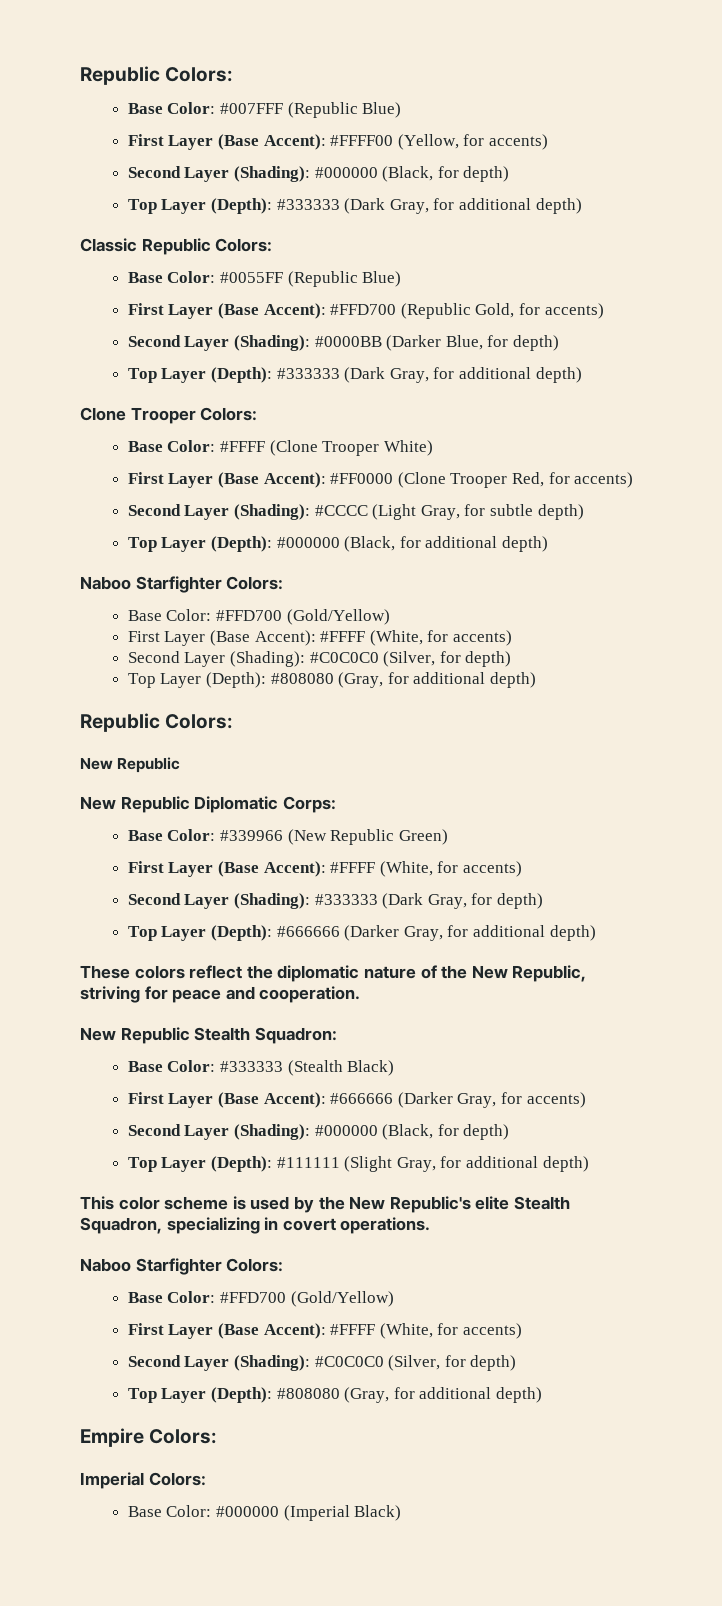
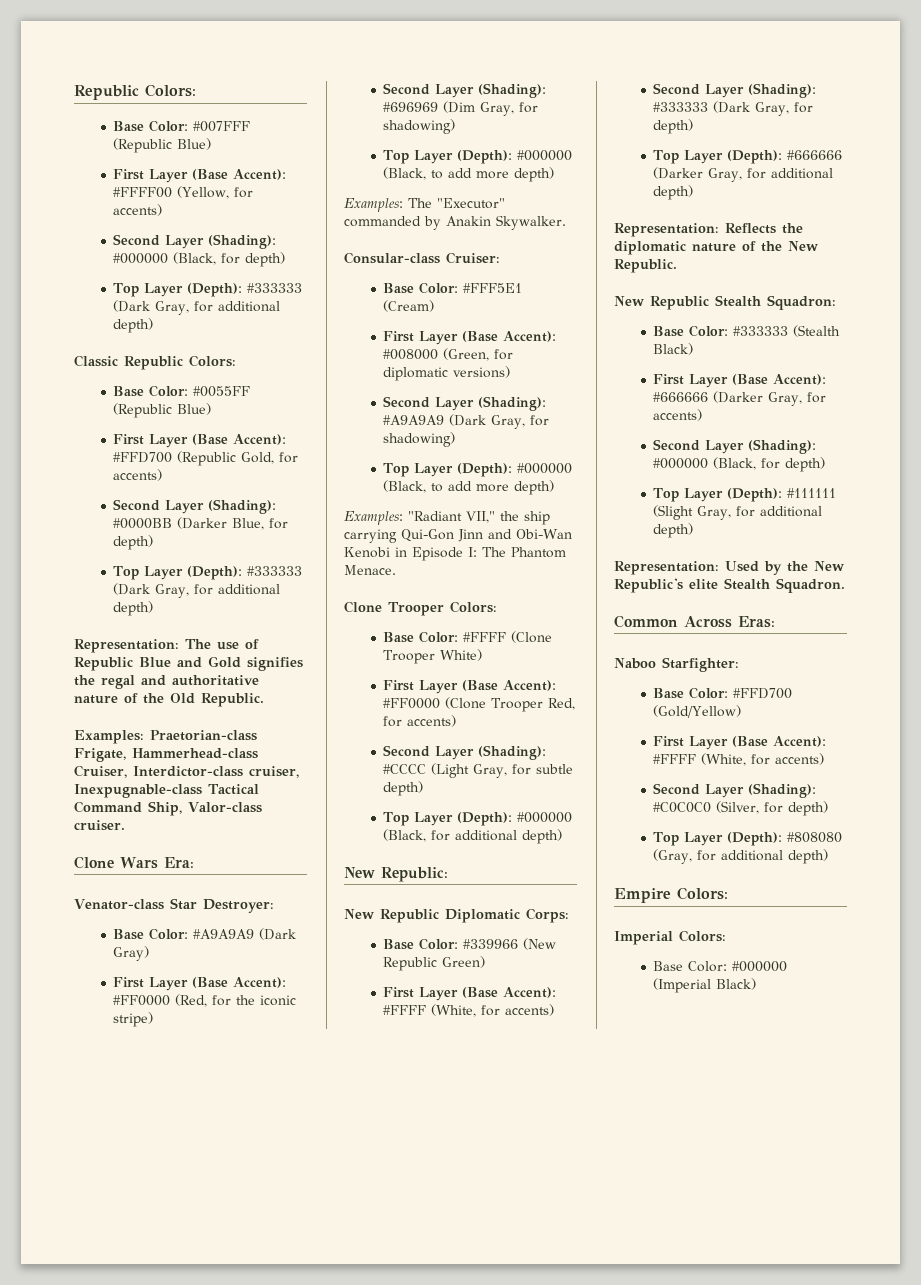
(582, 375) none -> [74,639,259,653] [74,656,303,671] [74,675,259,689] [74,693,264,707] [74,730,257,744] [74,748,258,762] [74,765,299,778] [74,784,259,798] [74,801,262,816] [74,820,125,831] [74,856,194,869] [74,898,274,913] [113,928,297,940] [113,946,150,961] [113,977,287,991] [113,994,297,1007] [113,1012,154,1027] [383,83,547,98] [383,101,539,116] [383,119,456,134] [383,150,573,164] [383,167,555,182] [344,198,505,212] [344,215,566,230] [344,252,500,264] [383,282,523,294] [383,300,435,312] [383,331,557,345] [383,348,514,361] [383,366,511,381] [383,396,547,411] [383,414,550,429] [383,432,456,447] [383,463,573,477] [383,480,555,495] [344,511,550,525] [344,529,572,543] [344,547,566,561] [344,565,396,575] // Representation: The use of Republic Blue and Gold signifies the regal and authoritative nature of the Old Republic. // Examples: Praetorian-class Frigate, Hammerhead-class Cruiser, Interdictor-class cruiser, Inexpugnable-class Tactical Command Ship, Valor-class cruiser. // Clone Wars Era: // Venator-class Star Destroyer: // Base Color: #A9A9A9 (Dark Gray) // First Layer (Base Accent): #FF0000 (Red, for the iconic stripe) // Second Layer (Shading): #696969 (Dim Gray, for shadowing) // Top Layer (Depth): #000000 (Black, to add more depth) // Examples: The "Executor" commanded by Anakin Skywalker. // Consular-class Cruiser: // Base Color: #FFF5E1 (Cream) // First Layer (Base Accent): #008000 (Green, for diplomatic versions) // Second Layer (Shading): #A9A9A9 (Dark Gray, for shadowing) // Top Layer (Depth): #000000 (Black, to add more depth) // Examples: "Radiant VII," the ship carrying Qui-Gon Jinn and Obi-Wan Kenobi in Episode I: The Phantom Menace.
[80,576,284,593] [127,609,390,625] [127,630,512,646] [127,651,512,667] [127,672,536,688] [80,713,234,732] [80,757,181,773] // Naboo Starfighter Colors: // Base Color: #FFD700 (Gold/Yellow) // First Layer (Base Accent): #FFFF (White, for accents) // Second Layer (Shading): #C0C0C0 (Silver, for depth) // Top Layer (Depth): #808080 (Gray, for additional depth) // Republic Colors: // New Republic -> [344,867,448,882] // New Republic:
[80,965,243,979] These colors reflect -> [614,223,776,237] Representation: Reflects
[512,965,587,982] [80,986,361,1003] Republic, striving for peace and cooperation. -> [614,259,677,273] Republic.
[80,1196,290,1210] This color scheme is used -> [614,561,759,575] Representation: Used
[80,1217,431,1234] [80,1258,284,1275] Squadron, specializing in covert operations. // Naboo Starfighter Colors: -> [776,578,845,593] [614,615,775,628] [614,657,739,672] Squadron. // Common Across Eras: // Naboo Starfighter:

